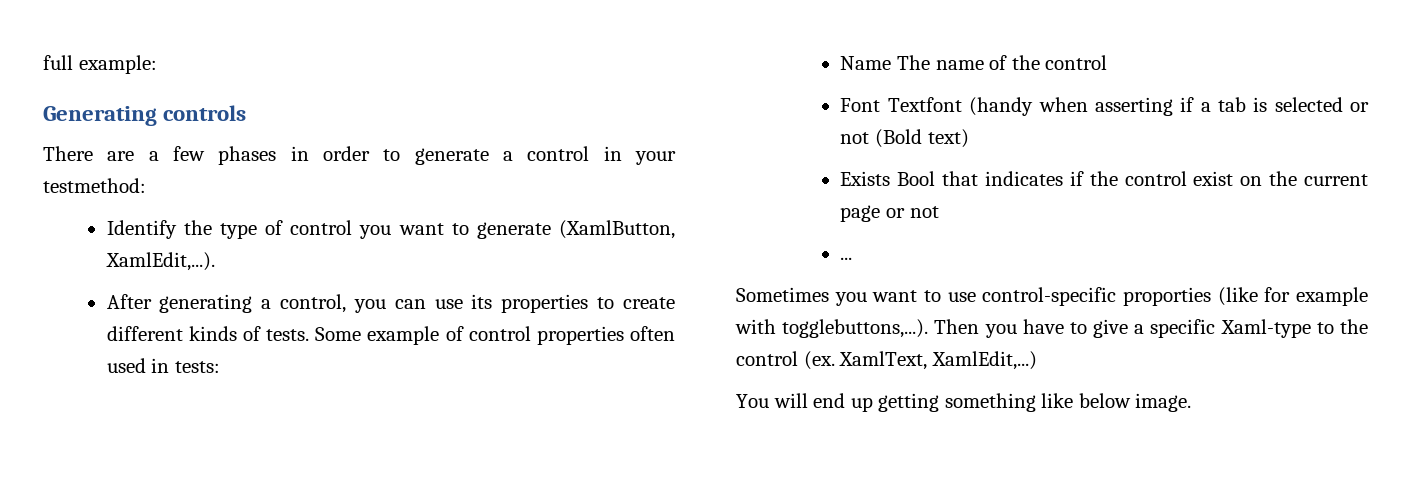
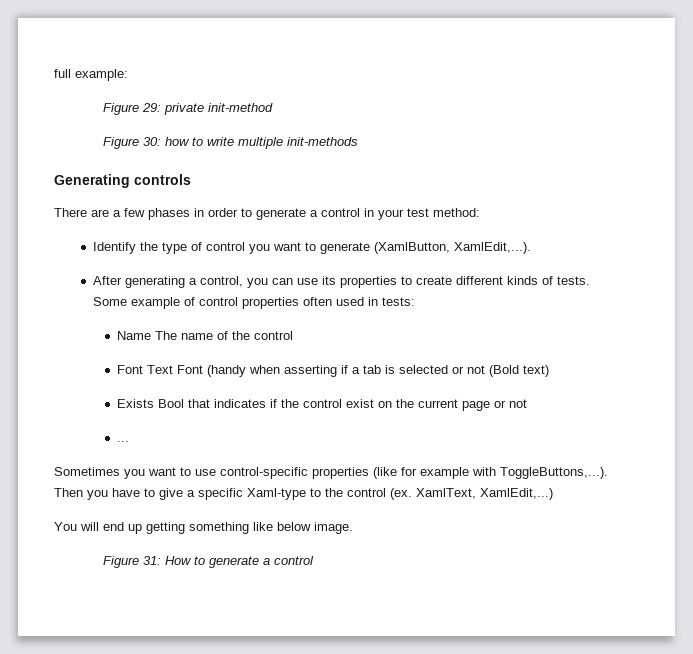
(157, 64) none -> [102,103,273,115] [102,137,358,149] // Figure 29: private init-method // Figure 30: how to write multiple init-methods
[43,178,146,193] testmethod: -> [407,208,480,217] test method:
[887,97,962,112] Textfont -> [147,365,204,374] Text Font
[1123,287,1211,306] proporties -> [312,467,369,479] properties
[782,319,929,338] togglebuttons,...). -> [500,467,608,479] ToggleButtons,...).
(1192, 402) none -> [102,556,314,568] // Figure 31: How to generate a control

